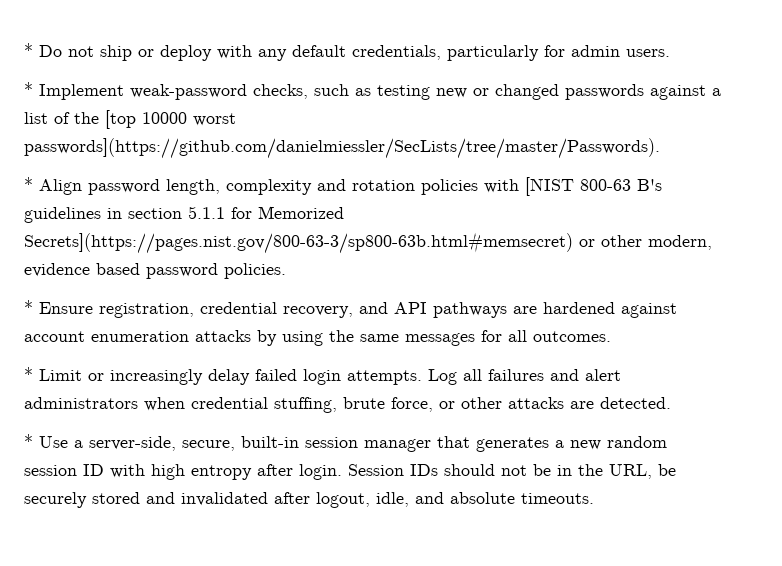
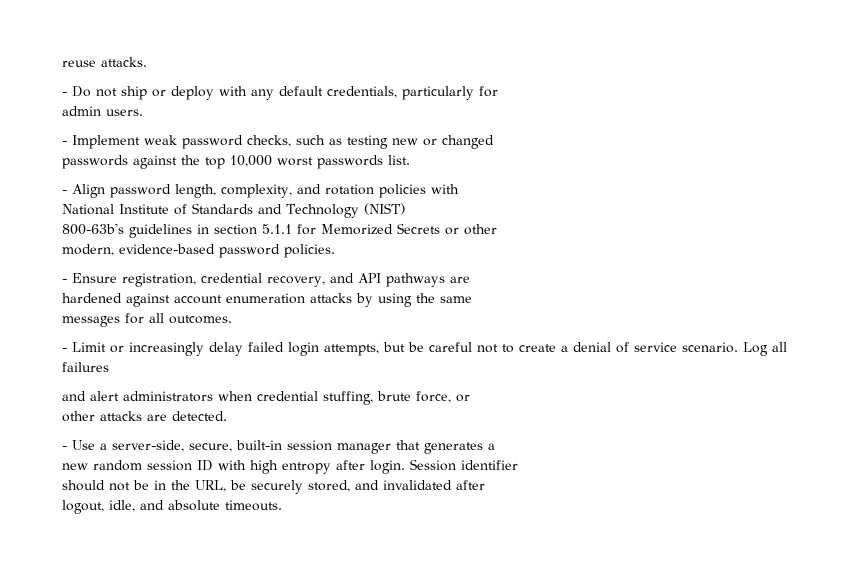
[24,43,33,57] * -> [62,57,147,67] [62,92,67,96] reuse attacks. // -
(565, 51) none -> (498, 91) //
[24,82,247,100] * Implement weak-password -> [62,135,243,149] - Implement weak password
(559, 92) none -> (494, 142) //
[712,88,721,96] [24,110,236,129] [24,138,660,159] [24,177,33,191] a list of the [top 10000 worst passwords](https://github.com/danielmiessler/SecLists/tree/master/Passwords). // * -> [181,155,410,169] [62,190,67,194] the top 10,000 worst passwords list. // -
[226,179,312,195] complexity -> [221,184,292,198] complexity,
[525,177,662,196] [NIST 800-63 B's -> [62,203,405,218] [62,223,124,235] // National Institute of Standards and Technology (NIST) // 800-63b's
[24,232,712,254] [24,263,140,277] Secrets](https://pages.nist.gov/800-63-3/sp800-63b.html#memsecret) or other modern, evidence based -> [397,223,497,235] [62,244,215,256] Secrets or other // modern, evidence-based
[24,300,33,314] * -> [62,279,67,283] -
(537, 310) none -> (470, 279) //
(399, 338) none -> (472, 299) //
[24,367,33,381] * -> [62,348,67,352] -
[347,370,422,385] attempts. -> [324,342,738,356] attempts, but be careful not to create a denial of service scenario.
(544, 375) none -> (109, 367) //
(455, 405) none -> (470, 398) //
[24,434,33,448] * -> [62,446,67,450] -
(564, 444) none -> (495, 446) //
[410,464,438,476] IDs -> [461,460,518,470] identifier //
[92,492,140,504] stored -> [308,480,350,492] stored,
(310, 498) none -> (485, 485) //

